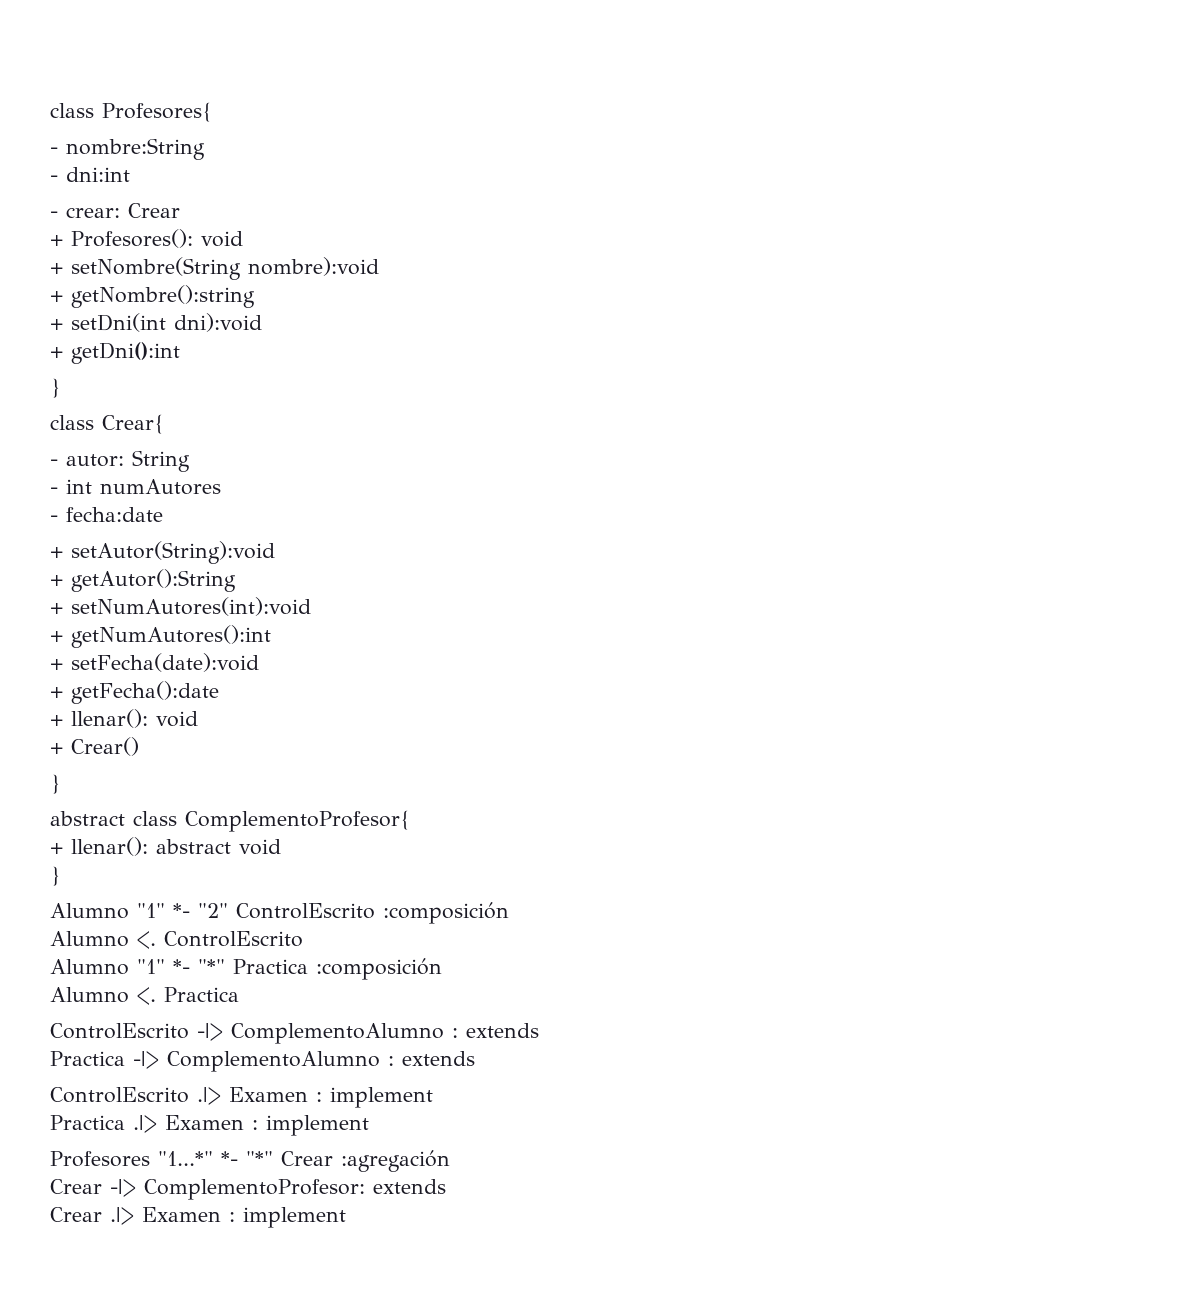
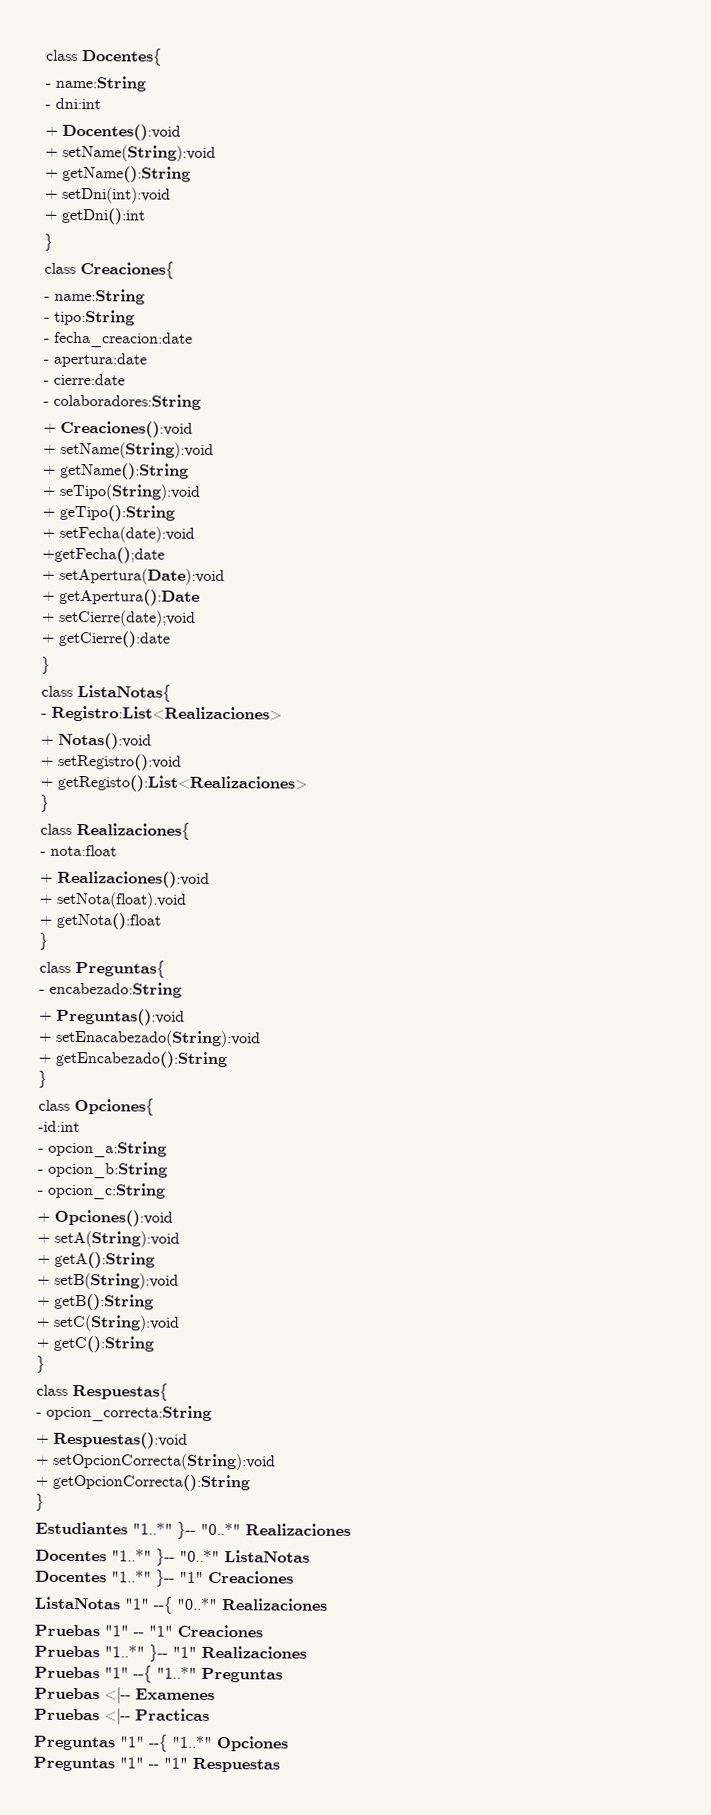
[50,102,213,122] [50,138,205,160] class Profesores{ // - nombre:String -> [46,48,162,66] [45,75,146,92] class Docentes{ // - name:String
[50,203,180,218] [50,229,243,248] [50,257,379,280] [50,285,255,308] [50,313,262,332] - crear: Crear // + Profesores(): void // + setNombre(String nombre):void // + getNombre():string // + setDni(int dni):void -> [45,123,181,141] [45,144,216,162] [45,165,191,183] [45,186,171,204] + Docentes():void // + setName(String):void // + getName():String // + setDni(int):void
[102,414,165,434] [50,450,190,472] [50,479,221,495] [50,507,163,522] [50,541,275,564] [50,569,236,592] [50,597,311,616] [50,625,271,648] Crear{ // - autor: String // - int numAutores // - fecha:date // + setAutor(String):void // + getAutor():String // + setNumAutores(int):void // + getNumAutores():int -> [80,261,174,279] [44,288,145,305] [44,309,135,326] [44,331,193,348] [43,352,147,368] [43,373,125,386] [43,393,201,410] [43,420,193,438] [43,441,214,459] [43,462,189,480] [42,483,201,501] [42,504,175,522] Creaciones{ // - name:String // - tipo:String // - fecha_creacion:date // - apertura:date // - cierre:date // - colaboradores:String // + Creaciones():void // + setName(String):void // + getName():String // + seTipo(String):void // + geTipo():String
[50,681,219,704] [50,709,198,728] [50,737,139,756] [50,774,61,794] [50,810,411,832] [50,837,281,856] [50,866,61,886] [50,902,509,924] [50,931,303,949] [50,958,442,980] [50,987,239,1005] [50,1023,539,1044] [50,1051,475,1072] [50,1087,433,1108] [50,1115,369,1136] [50,1150,450,1172] [50,1179,446,1200] [50,1207,346,1228] + getFecha():date // + llenar(): void // + Crear() // } // abstract class ComplementoProfesor{ // + llenar(): abstract void // } // Alumno "1" *- "2" ControlEscrito :composición // Alumno <. ControlEscrito // Alumno "1" *- "*" Practica :composición // Alumno <. Practica // ControlEscrito -|> ComplementoAlumno : extends // Practica -|> ComplementoAlumno : extends // ControlEscrito .|> Examen : implement // Practica .|> Examen : implement // Profesores "1...*" *- "*" Crear :agregación // Crear -|> ComplementoProfesor: extends // Crear .|> Examen : implement -> [42,546,165,564] [42,567,225,586] [42,588,200,606] [42,609,196,627] [41,630,170,648] [41,656,50,674] [41,684,171,702] [41,705,282,723] [41,732,152,750] [41,753,182,771] [40,774,307,793] [40,794,49,812] [40,822,190,840] [40,844,117,857] [40,870,210,888] [40,891,187,909] [39,912,161,930] [39,932,48,950] [39,959,165,978] [39,981,182,998] [39,1008,185,1026] [39,1029,261,1048] [38,1050,227,1069] [38,1070,47,1088] [38,1097,154,1116] [38,1120,80,1133] [38,1140,167,1158] [38,1161,168,1179] [37,1182,166,1200] [37,1209,173,1227] [37,1230,180,1248] [37,1251,155,1269] [37,1272,179,1290] [37,1293,154,1311] [36,1314,180,1332] [36,1335,154,1353] [36,1355,45,1373] [36,1382,168,1401] [36,1404,212,1422] [36,1431,188,1449] [36,1452,276,1471] [35,1473,250,1492] [35,1493,44,1511] [35,1521,351,1539] [35,1548,310,1566] [35,1569,294,1587] [34,1596,328,1614] [34,1624,263,1638] [34,1644,307,1662] [34,1665,283,1683] [34,1687,215,1704] [34,1708,210,1725] [33,1734,289,1752] [33,1756,280,1773] +getFecha();date // + setApertura(Date):void // + getApertura():Date // + setCierre(date);void // + getCierre():date // } // class ListaNotas{ // - Registro:List<Realizaciones> // + Notas():void // + setRegistro():void // + getRegisto():List<Realizaciones> // } // class Realizaciones{ // - nota:float // + Realizaciones():void // + setNota(float).void // + getNota():float // } // class Preguntas{ // - encabezado:String // + Preguntas():void // + setEnacabezado(String):void // + getEncabezado():String // } // class Opciones{ // -id:int // - opcion_a:String // - opcion_b:String // - opcion_c:String // + Opciones():void // + setA(String):void // + getA():String // + setB(String):void // + getB():String // + setC(String):void // + getC():String // } // class Respuestas{ // - opcion_correcta:String // + Respuestas():void // + setOpcionCorrecta(String):void // + getOpcionCorrecta():String // } // Estudiantes "1..*" }-- "0..*" Realizaciones // Docentes "1..*" }-- "0..*" ListaNotas // Docentes "1..*" }-- "1" Creaciones // ListaNotas "1" --{ "0..*" Realizaciones // Pruebas "1" -- "1" Creaciones // Pruebas "1..*" }-- "1" Realizaciones // Pruebas "1" --{ "1..*" Preguntas // Pruebas <|-- Examenes // Pruebas <|-- Practicas // Preguntas "1" --{ "1..*" Opciones // Preguntas "1" -- "1" Respuestas

